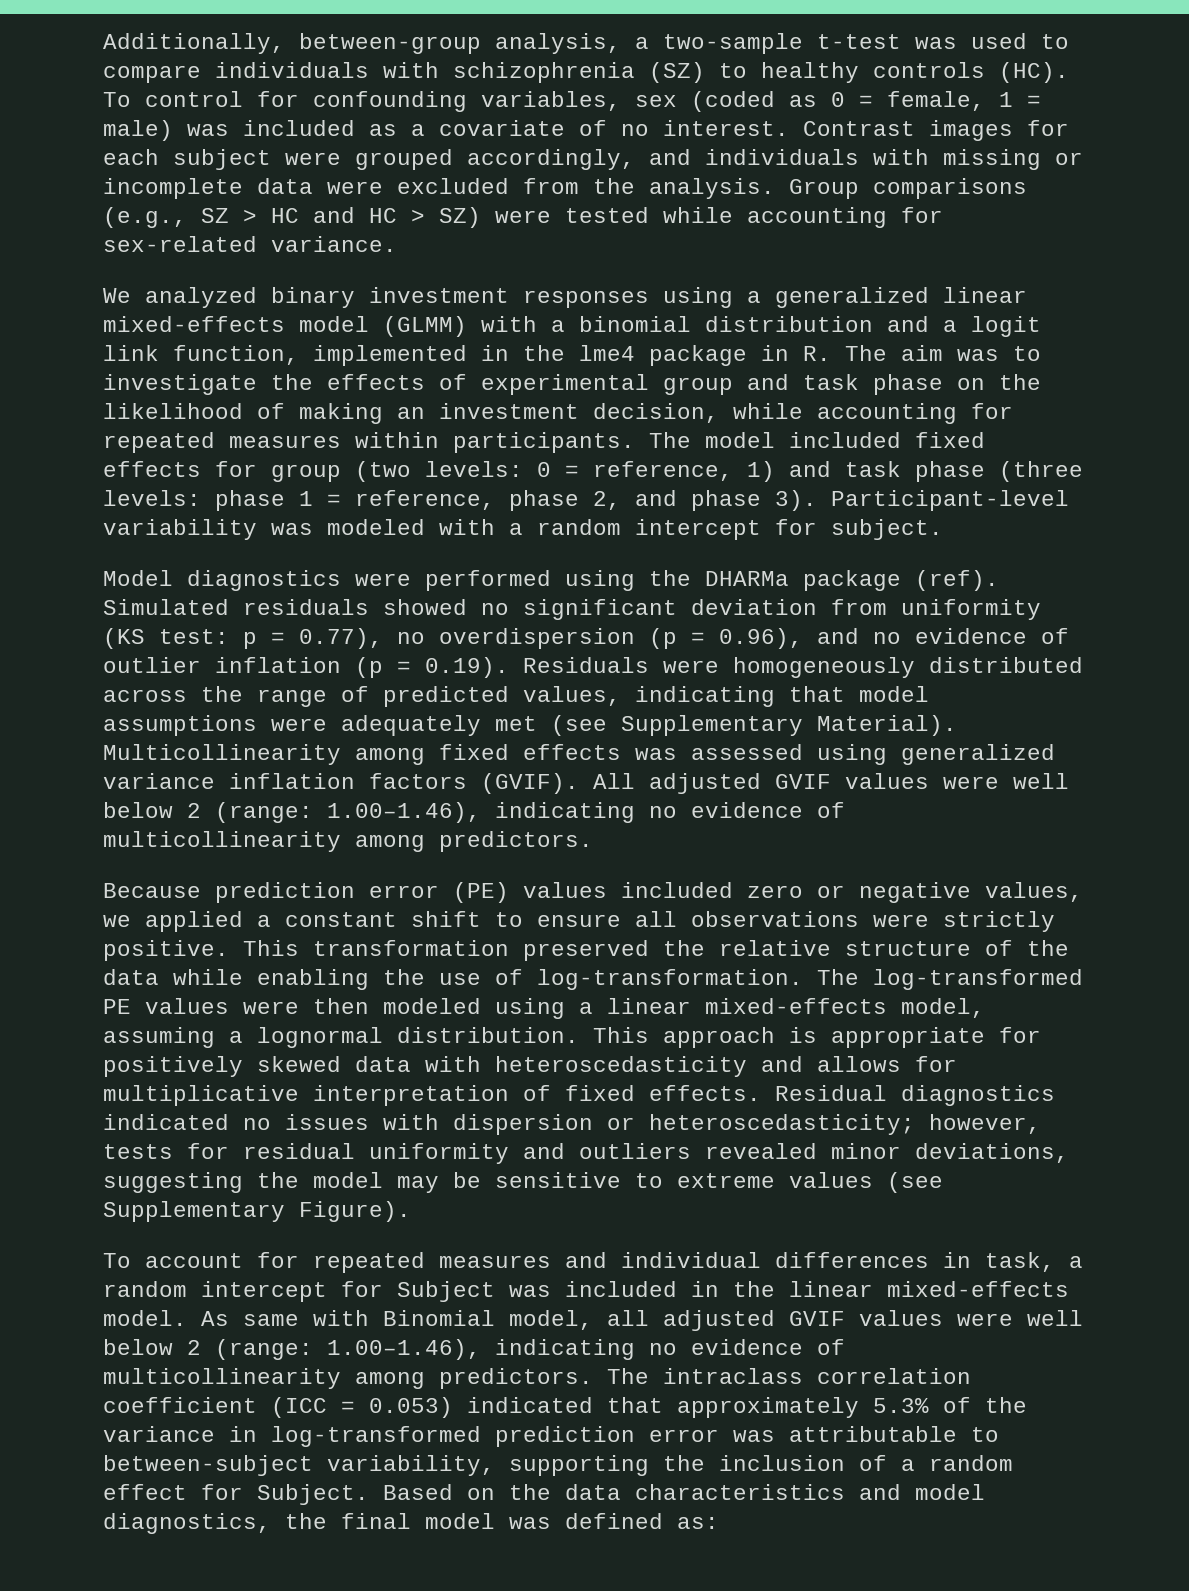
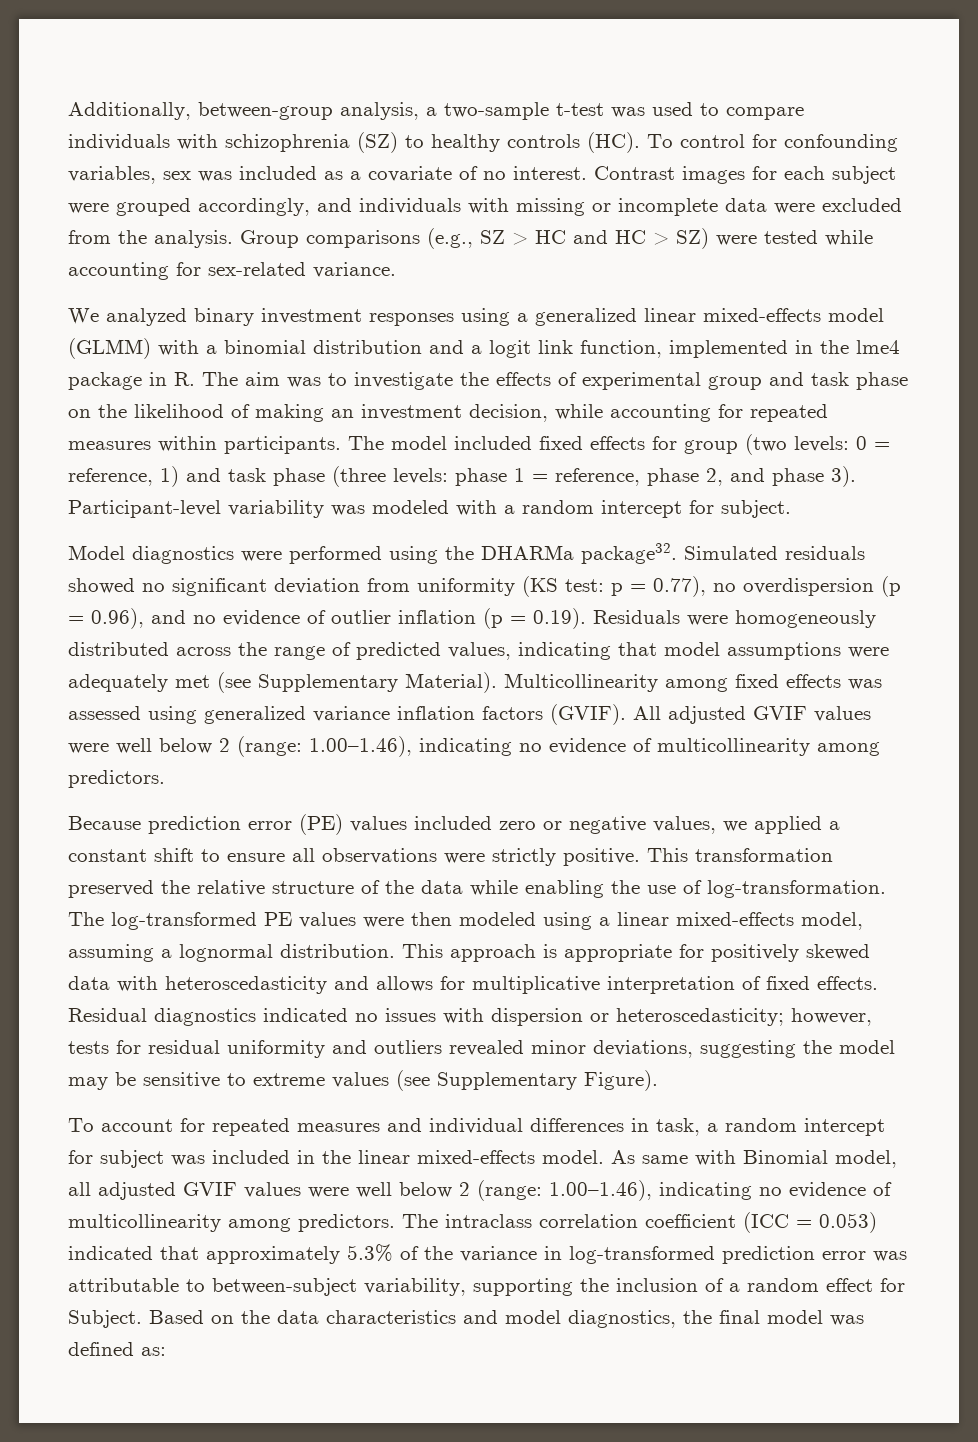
[691,91,1041,112] [103,120,173,141] (coded as 0 = female, 1 = male) -> (191, 175) none
[803,570,999,591] package (ref). -> [581,543,677,564] package32.
[397,1281,495,1302] Subject -> [100,1150,164,1168] subject

